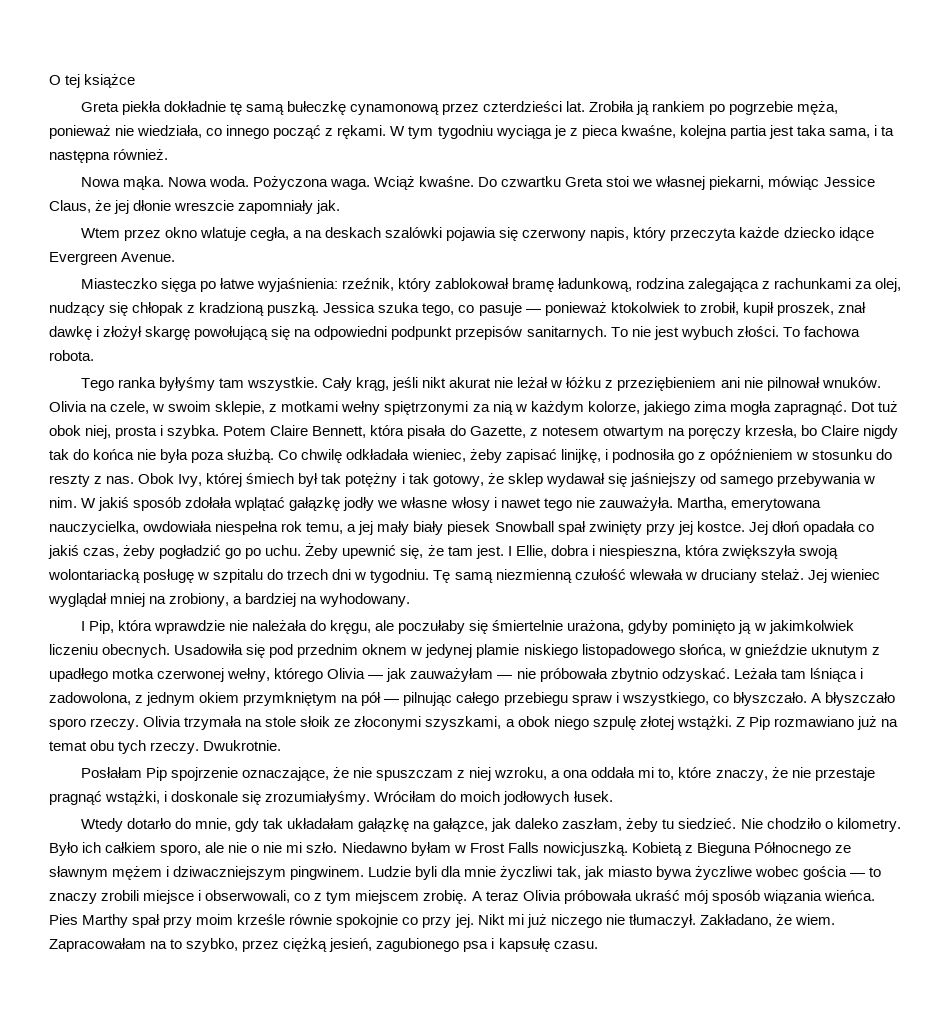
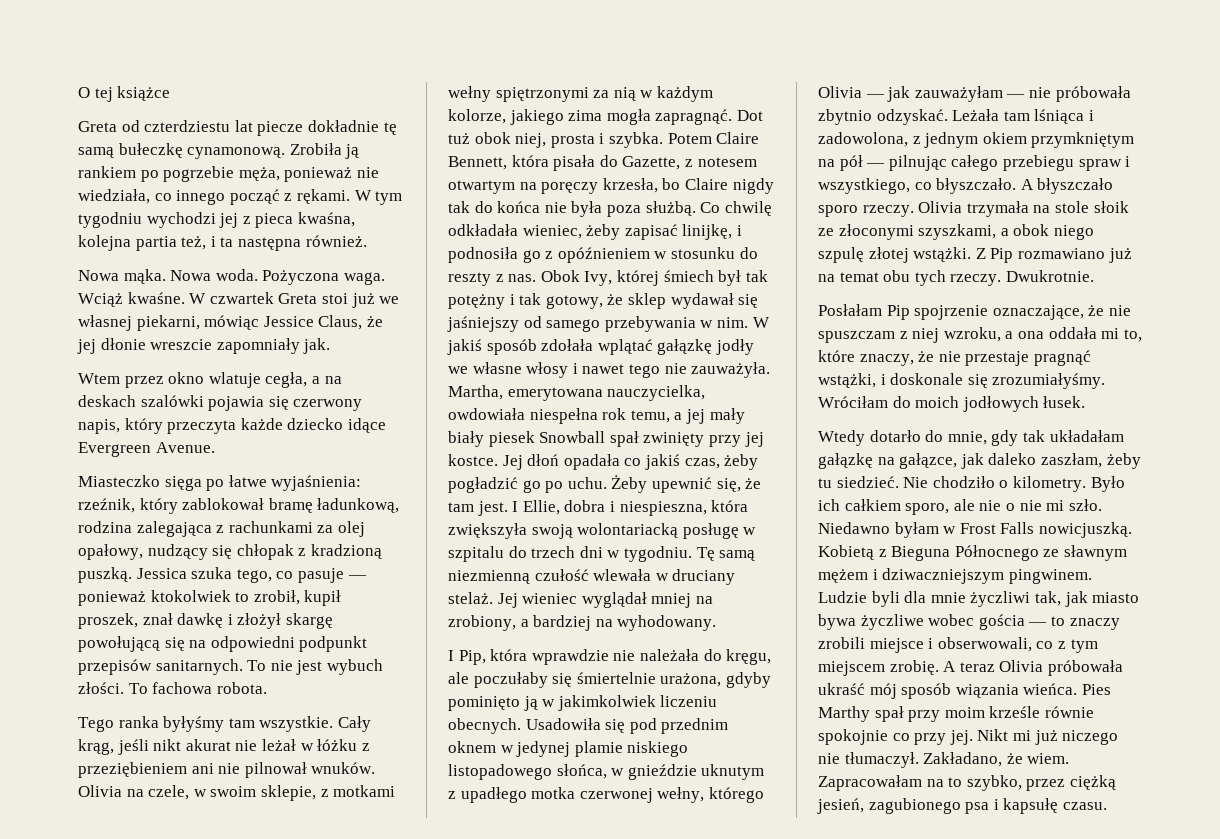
[121,101,586,115] piekła dokładnie tę samą bułeczkę cynamonową przez czterdzieści lat. -> [121,120,397,136] [78,143,286,159] od czterdziestu lat piecze dokładnie tę samą bułeczkę cynamonową.
[495,125,566,139] wyciąga je -> [146,212,239,228] wychodzi jej
[620,125,676,138] kwaśne, -> [297,212,355,227] kwaśna,
[768,125,870,139] jest taka sama, -> [181,236,207,250] też,
[478,176,562,187] Do czwartku -> [189,292,274,304] W czwartek
(630, 181) none -> [351,293,375,308] już
[875,278,902,292] olej, -> [337,521,365,537] [78,544,143,560] olej opałowy,

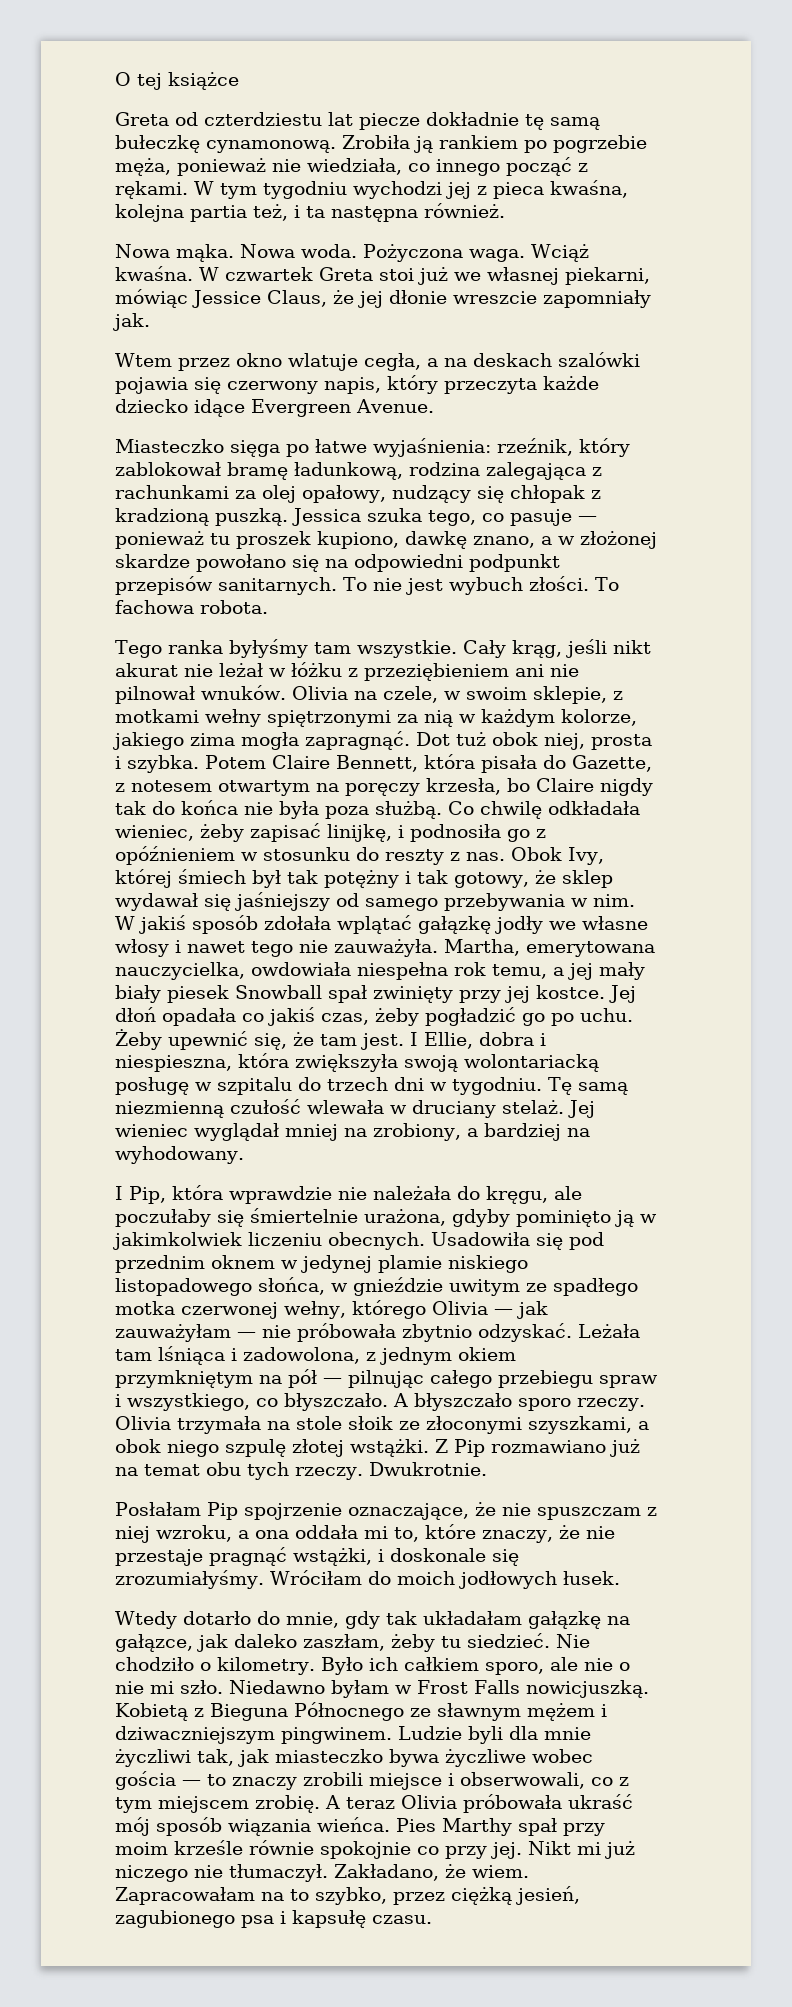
[127,292,185,304] kwaśne. -> [115,266,193,281] kwaśna.
[150,590,342,606] [78,613,333,629] [78,636,160,652] ktokolwiek to zrobił, kupił proszek, znał dawkę i złożył skargę powołującą -> [210,531,657,549] [115,554,286,572] tu proszek kupiono, dawkę znano, a w złożonej skardze powołano
[701,764,765,780] [448,787,527,803] uknutym z upadłego -> [449,1278,638,1296] uwitym ze spadłego
[1092,592,1140,603] miasto -> [275,1749,383,1763] miasteczko

